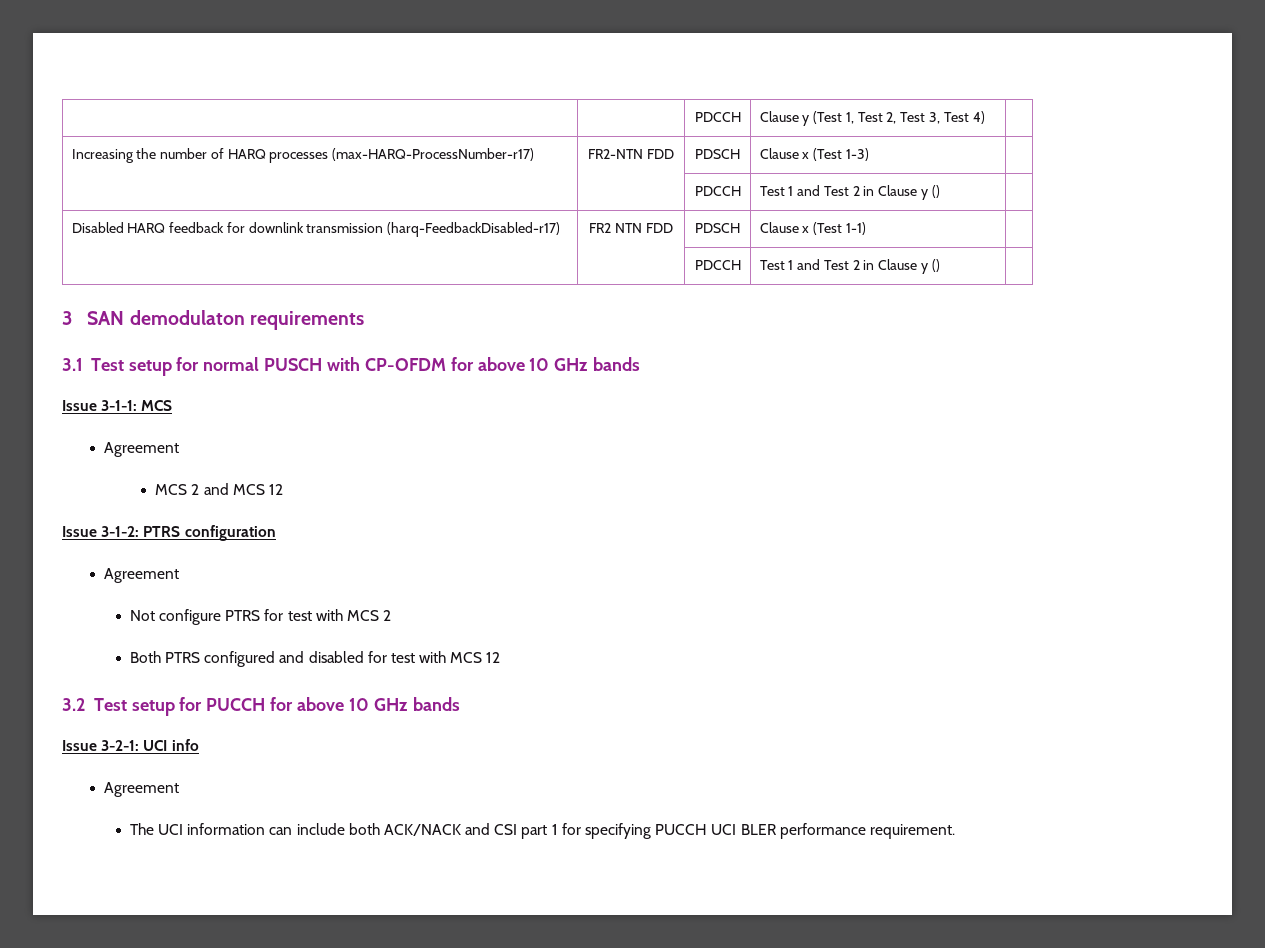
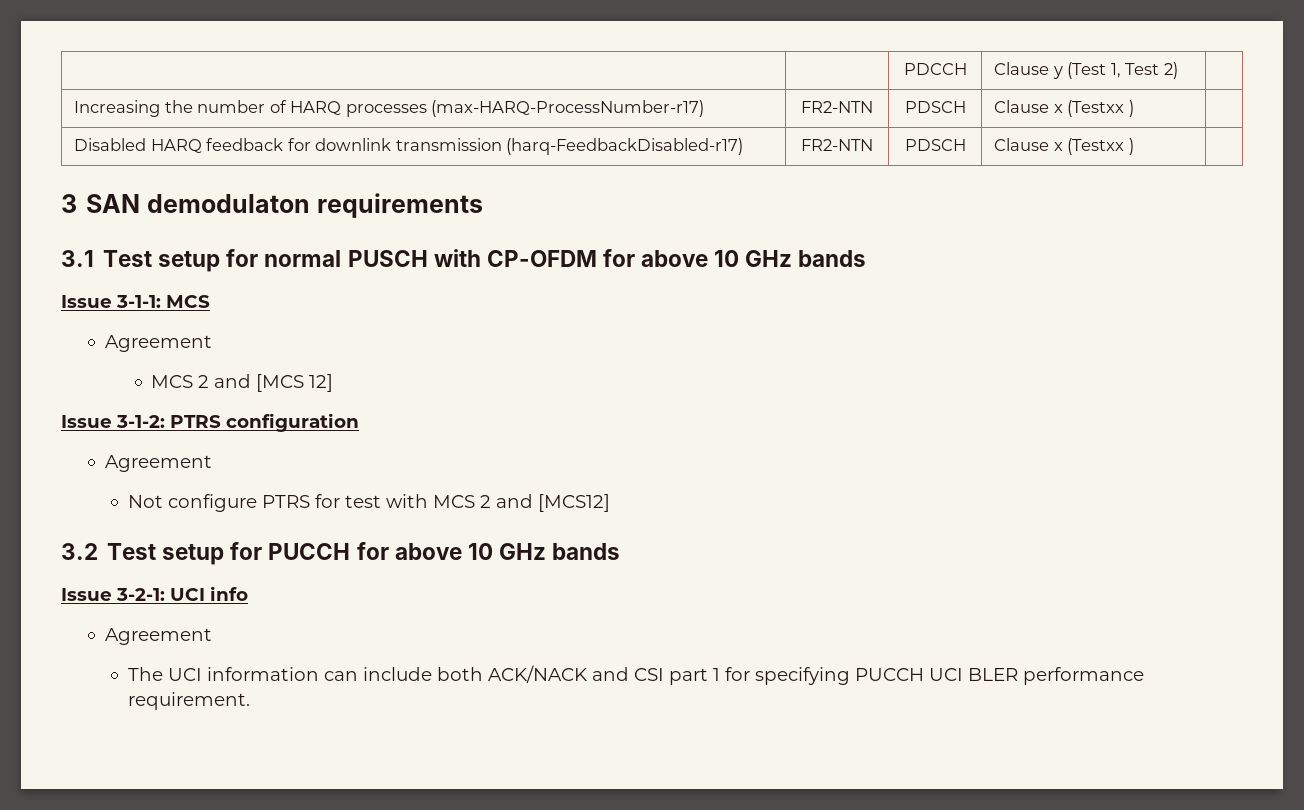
[886,111,985,124] 2, Test 3, Test 4) -> [1163,62,1178,79] 2)
[646,149,674,159] [695,149,740,159] [759,148,869,161] [694,186,741,196] [759,185,940,200] FDD | PDSCH | Clause x (Test 1-3) | // | | PDCCH | Test 1 and Test 2 in Clause y () -> [904,101,966,113] [994,100,1134,117] | PDSCH | Clause x (Testxx )
[589,223,673,233] [695,223,740,233] [759,222,866,235] [694,260,741,270] [759,259,940,274] FR2 NTN FDD | PDSCH | Clause x (Test 1-1) | // | | PDCCH | Test 1 and Test 2 in Clause y () -> [801,139,873,151] [904,139,966,151] [994,138,1134,155] FR2-NTN | PDSCH | Clause x (Testxx )
[232,484,283,495] MCS 12 -> [256,374,334,392] [MCS 12]
[129,651,501,667] // Both PTRS configured and disabled for test with MCS 12 -> [496,494,611,512] and [MCS12]

